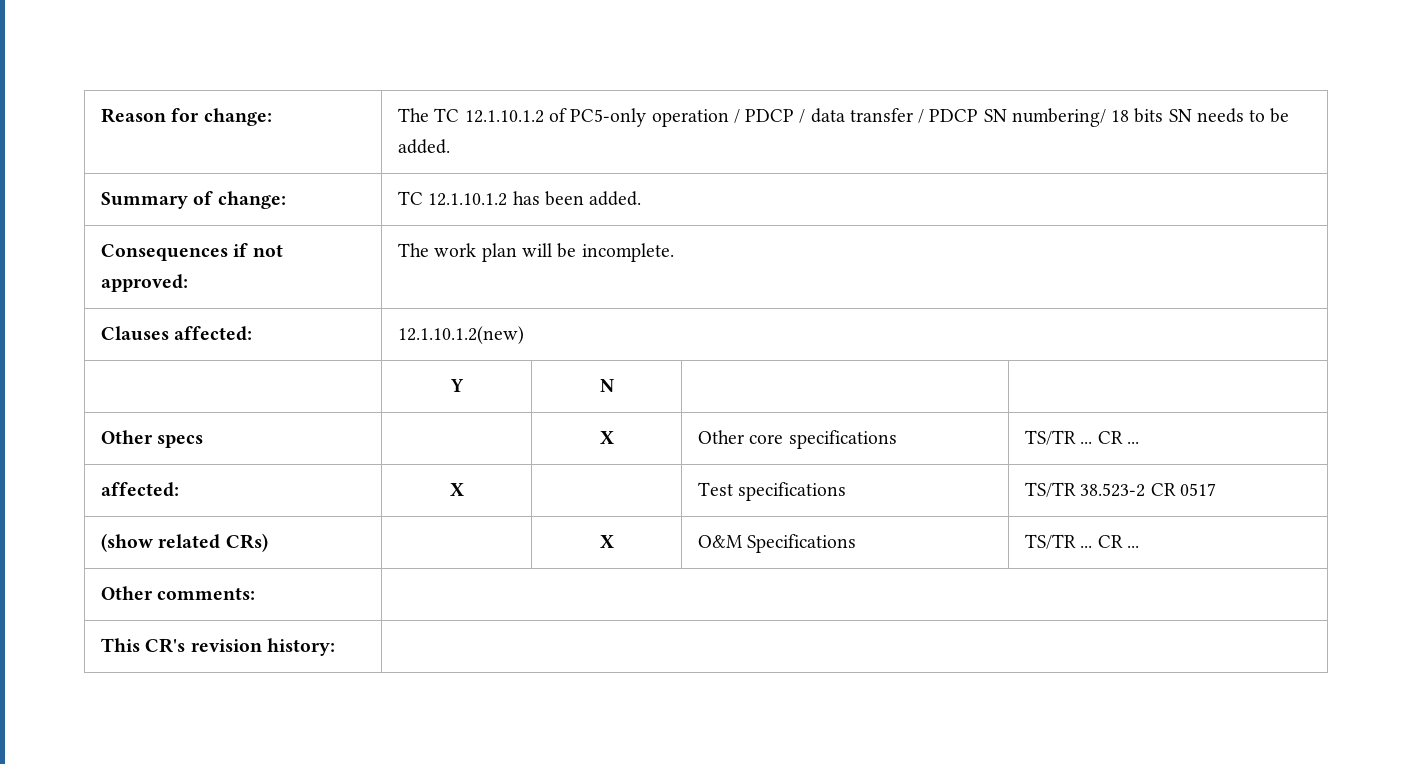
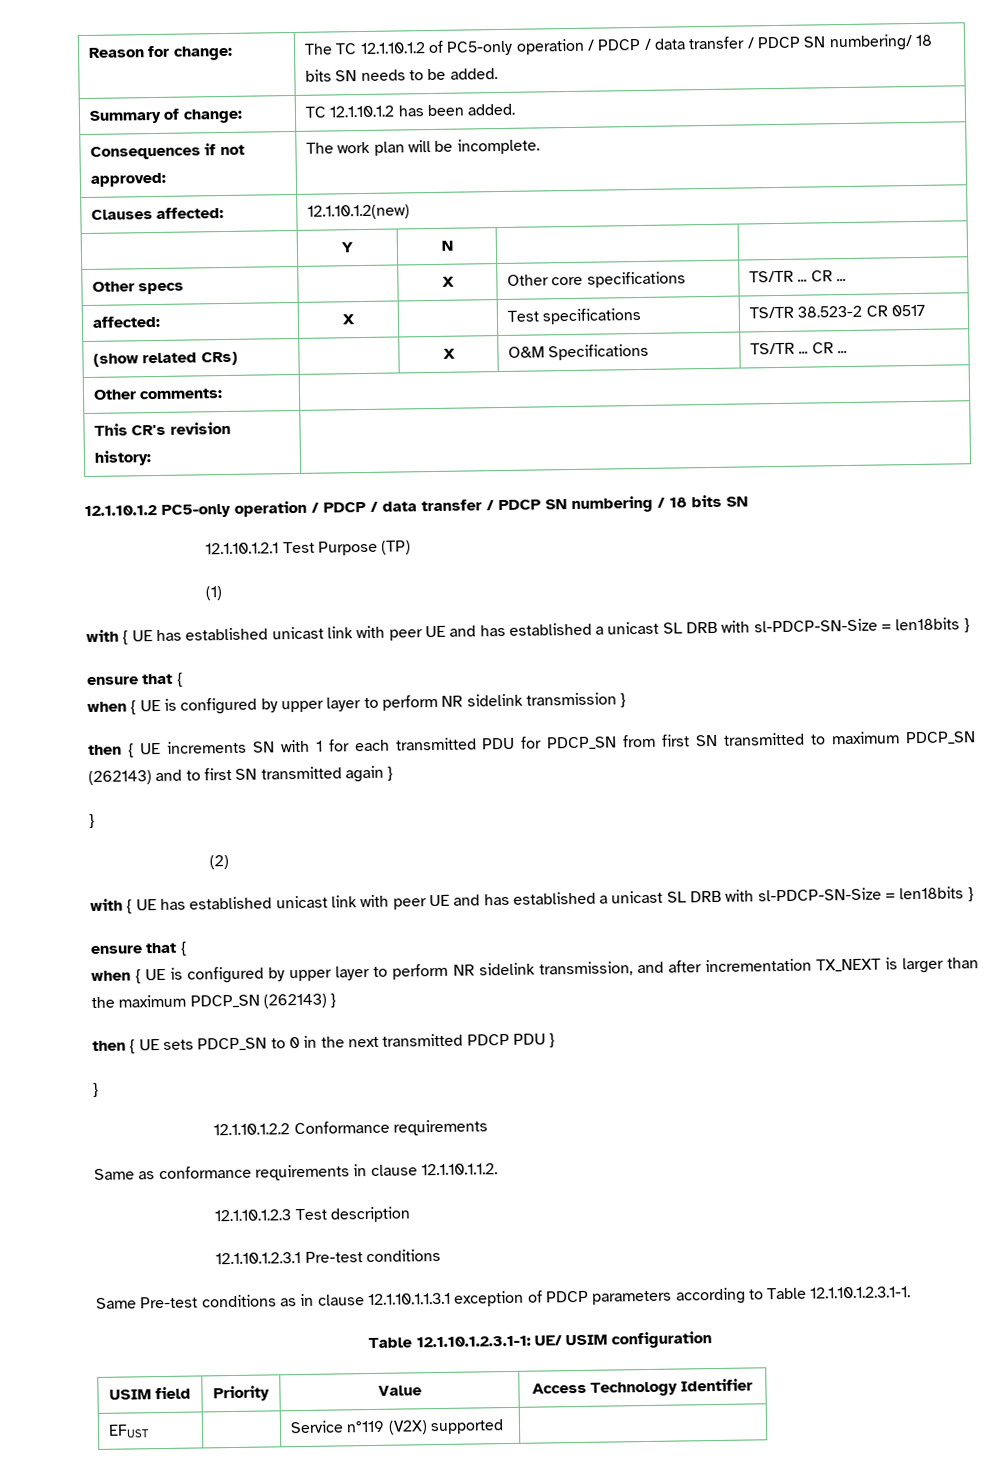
(335, 647) none -> [84,494,748,518] [205,540,412,556] [205,586,223,601] [86,617,970,645] [87,672,183,687] [87,692,627,715] [88,731,976,758] [88,765,394,786] [89,813,95,829] [209,854,230,870] [90,886,974,914] [90,941,187,956] [91,957,980,984] [91,993,337,1009] [92,1033,556,1054] [92,1082,99,1097] [213,1119,488,1136] [94,1163,498,1181] [214,1206,411,1223] [215,1248,441,1265] [96,1286,912,1309] [368,1331,712,1349] [109,1386,191,1400] [213,1385,270,1402] [377,1385,422,1396] [531,1378,754,1397] [108,1424,151,1438] [290,1419,505,1435] // 12.1.10.1.2 PC5-only operation / PDCP / data transfer / PDCP SN numbering / 18 bits SN // 12.1.10.1.2.1 Test Purpose (TP) // (1) // with { UE has established unicast link with peer UE and has established a unicast SL DRB with sl-PDCP-SN-Size = len18bits } // ensure that { // when { UE is configured by upper layer to perform NR sidelink transmission } // then { UE increments SN with 1 for each transmitted PDU for PDCP_SN from first SN transmitted to maximum PDCP_SN (262143) and to first SN transmitted again } // } // (2) // with { UE has established unicast link with peer UE and has established a unicast SL DRB with sl-PDCP-SN-Size = len18bits } // ensure that { // when { UE is configured by upper layer to perform NR sidelink transmission, and after incrementation TX_NEXT is larger than the maximum PDCP_SN (262143) } // then { UE sets PDCP_SN to 0 in the next transmitted PDCP PDU } // } // 12.1.10.1.2.2 Conformance requirements // Same as conformance requirements in clause 12.1.10.1.1.2. // 12.1.10.1.2.3 Test description // 12.1.10.1.2.3.1 Pre-test conditions // Same Pre-test conditions as in clause 12.1.10.1.1.3.1 exception of PDCP parameters according to Table 12.1.10.1.2.3.1-1. // Table 12.1.10.1.2.3.1-1: UE/ USIM configuration // USIM field | Priority | Value | Access Technology Identifier // EFUST | | Service n°119 (V2X) supported |

